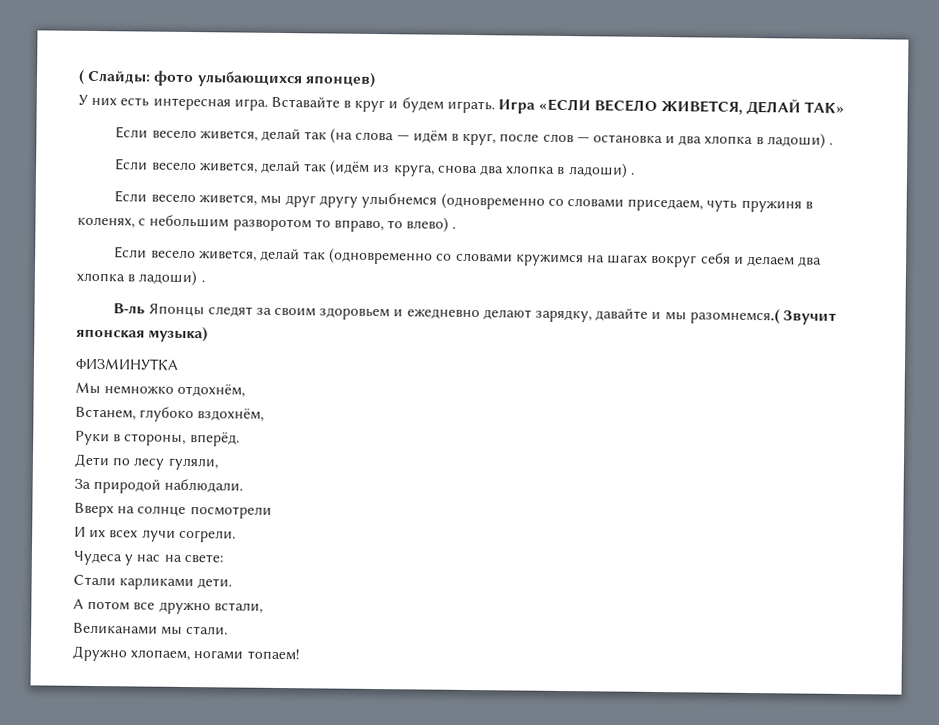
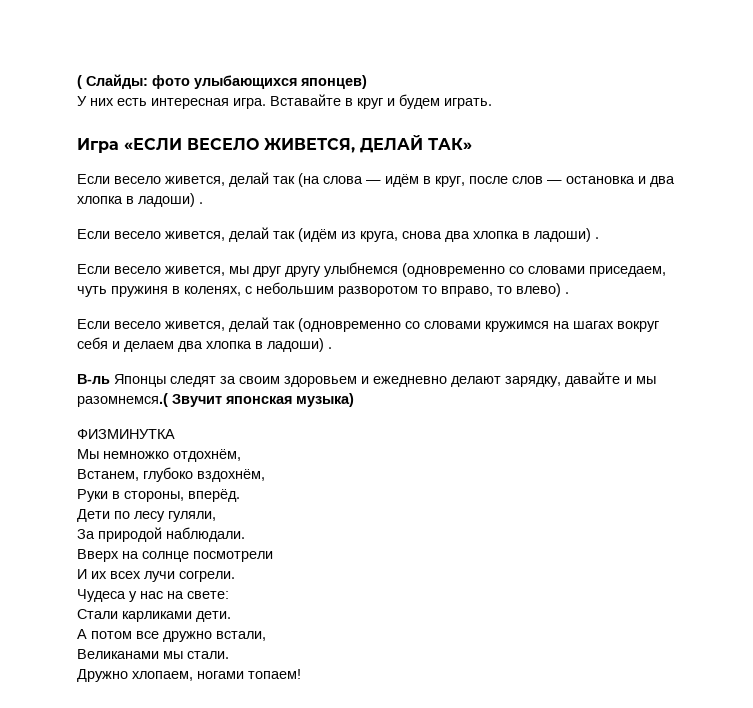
(495, 107) none -> (492, 103) //

